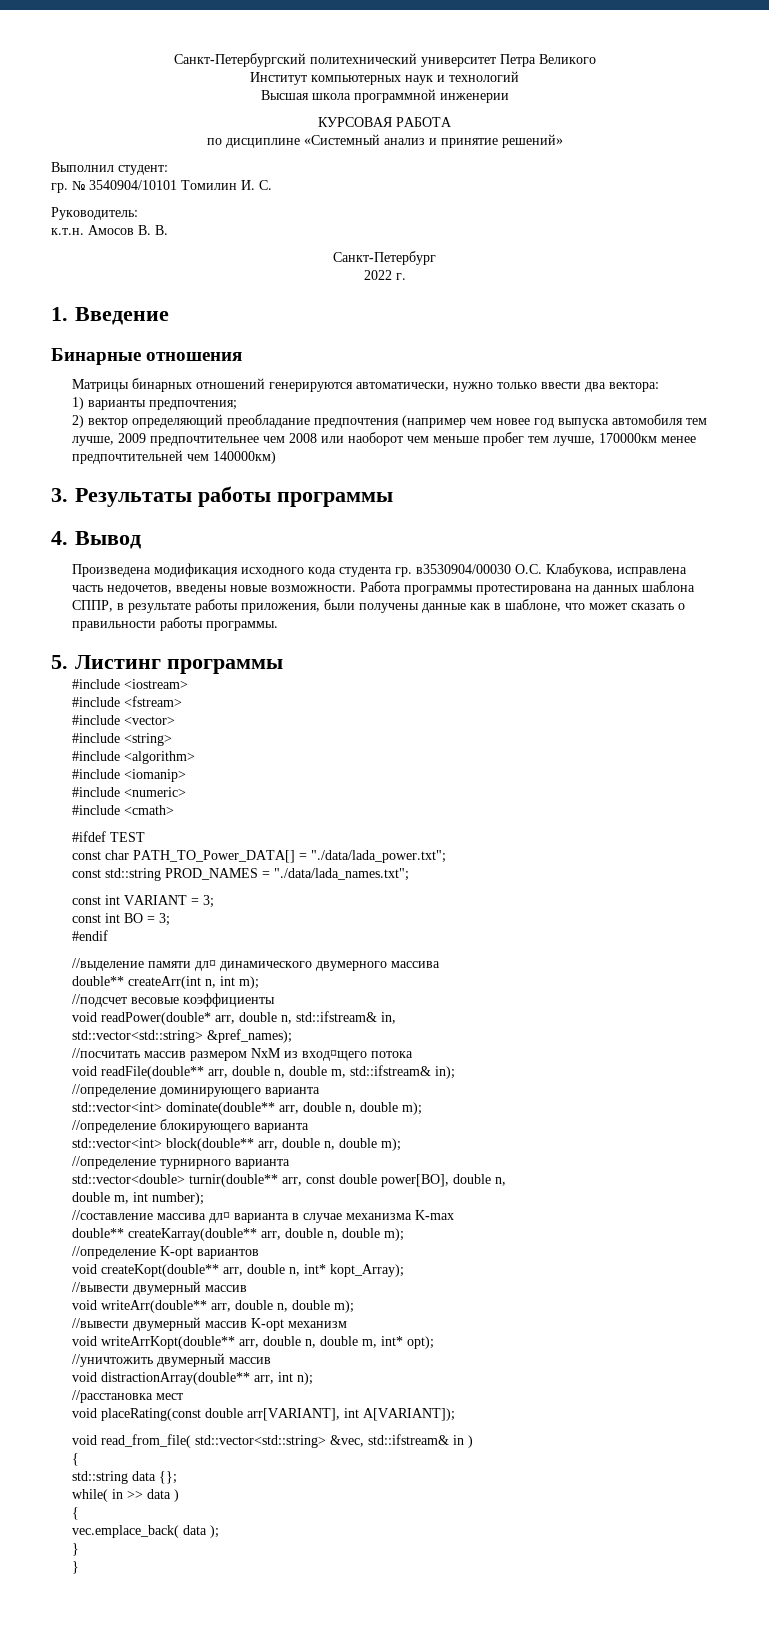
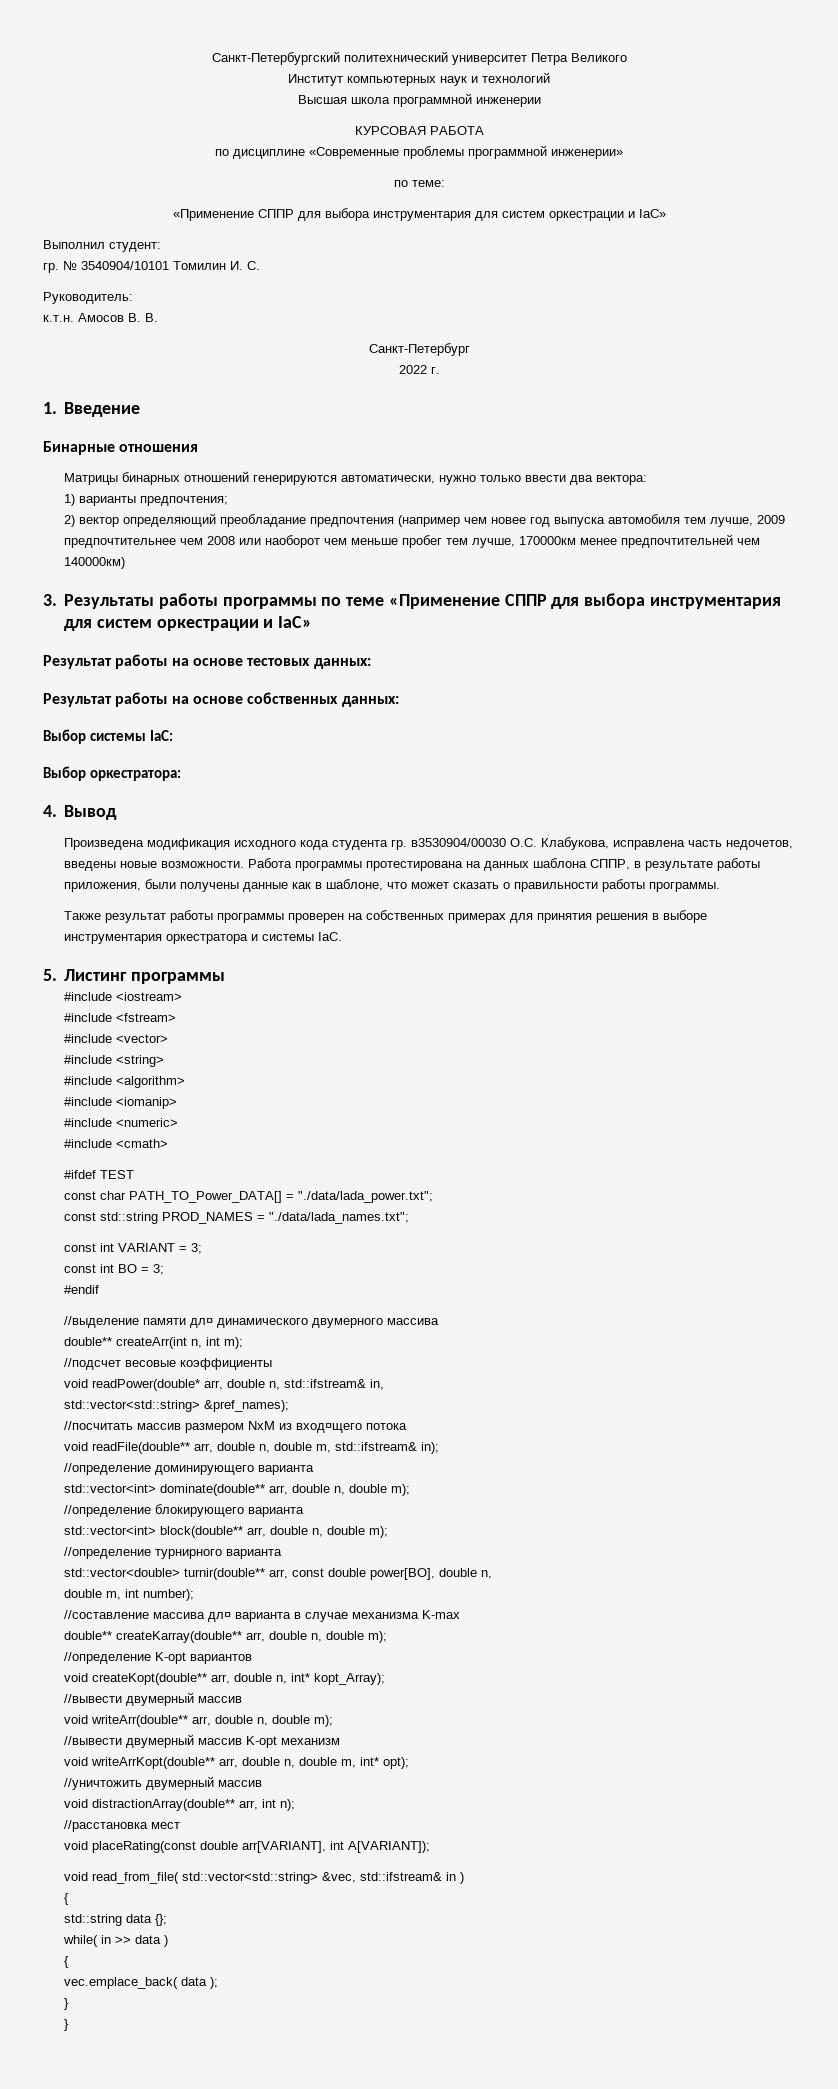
[303,134,563,148] «Системный анализ и принятие решений» -> [309,145,623,159] [393,180,445,187] [172,208,666,221] «Современные проблемы программной инженерии» // по теме: // «Применение СППР для выбора инструментария для систем оркестрации и IaC»
(393, 499) none -> [321,593,781,609] [64,616,313,631] [43,654,371,669] [43,692,399,707] [43,729,174,744] [43,766,182,781] по теме «Применение СППР для выбора инструментария для систем оркестрации и IaC» // Результат работы на основе тестовых данных: // Результат работы на основе собственных данных: // Выбор системы IaC: // Выбор оркестратора:
(278, 626) none -> [64,910,708,923] [64,932,343,944] // Также результат работы программы проверен на собственных примерах для принятия решения в выборе инструментария оркестратора и системы IaC.

